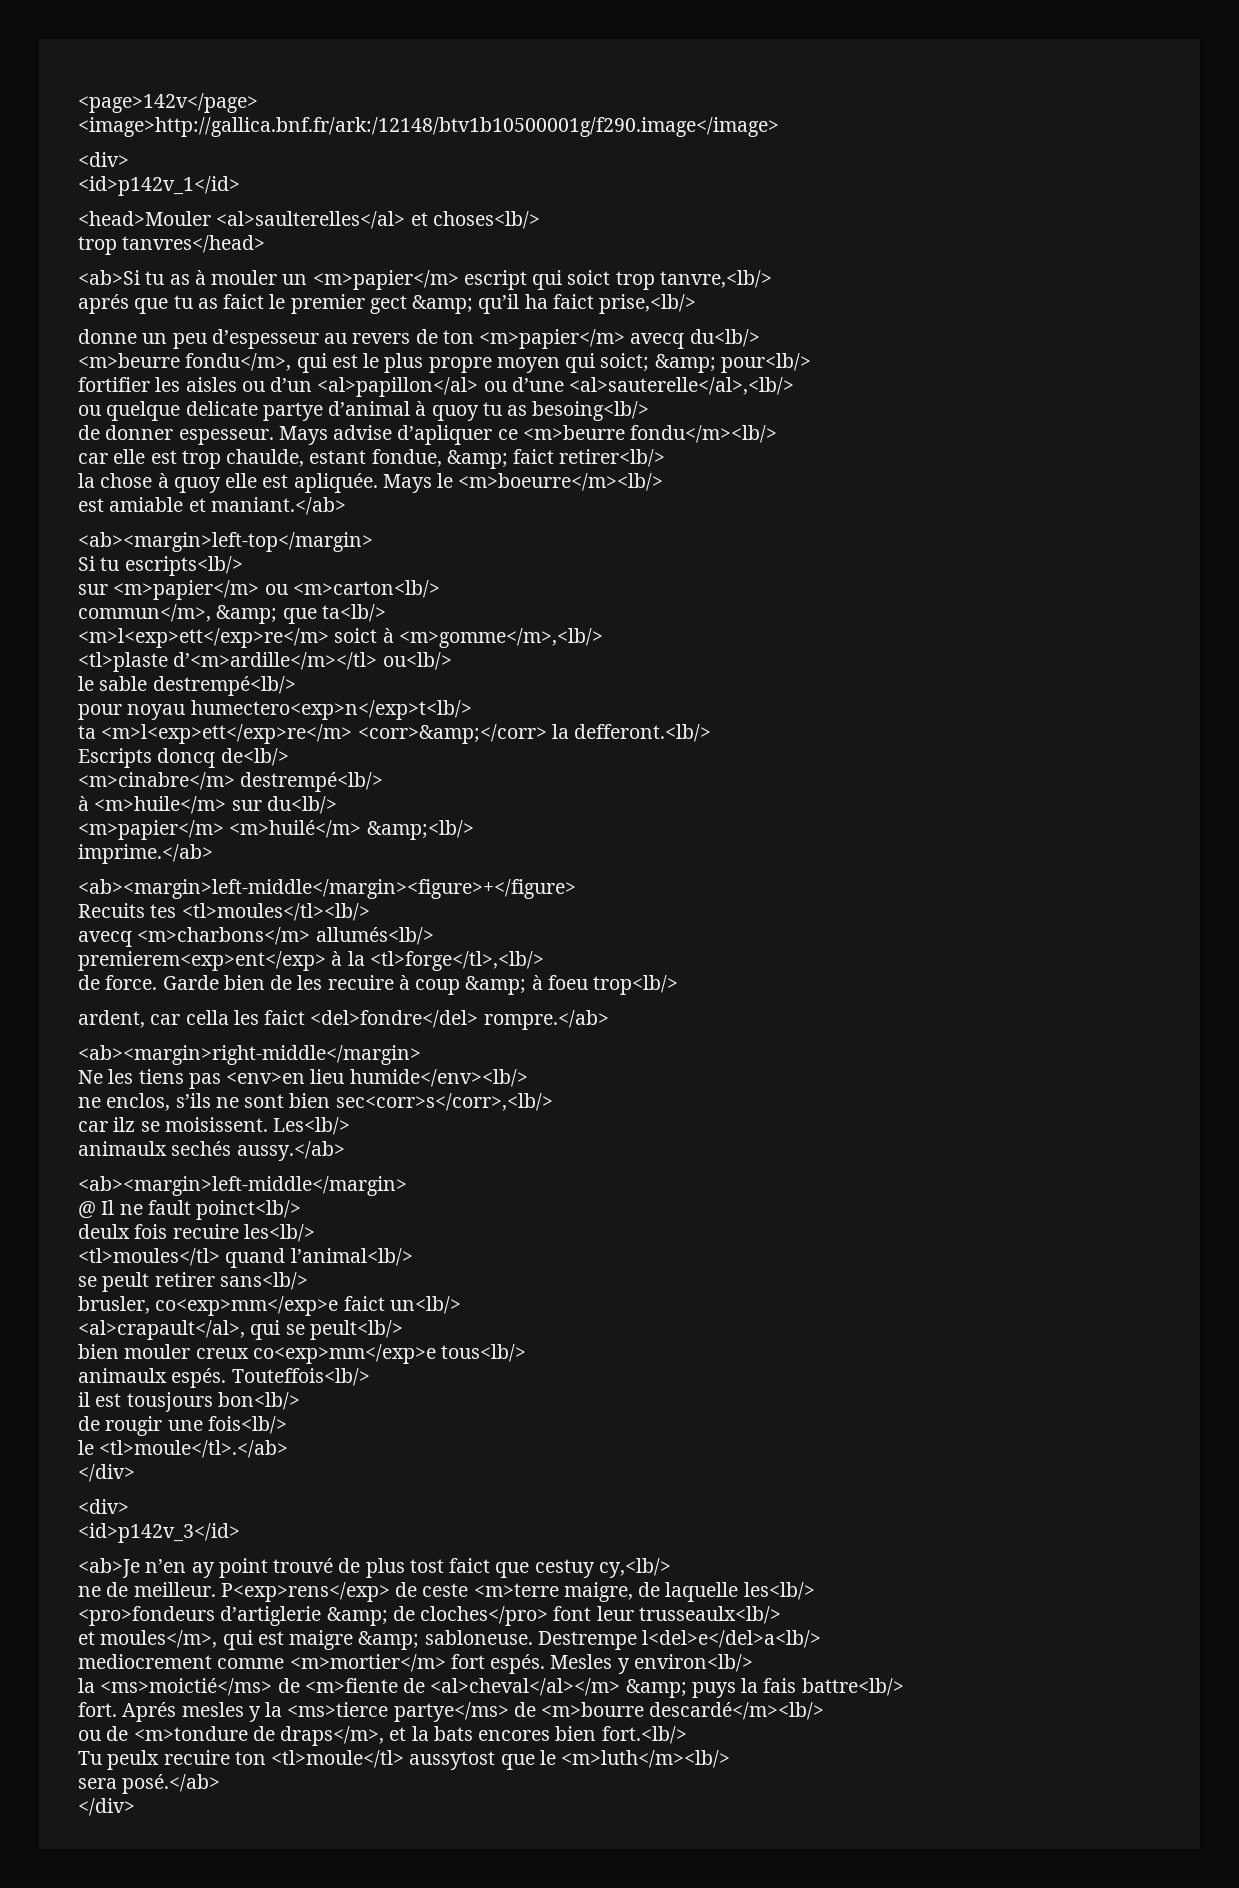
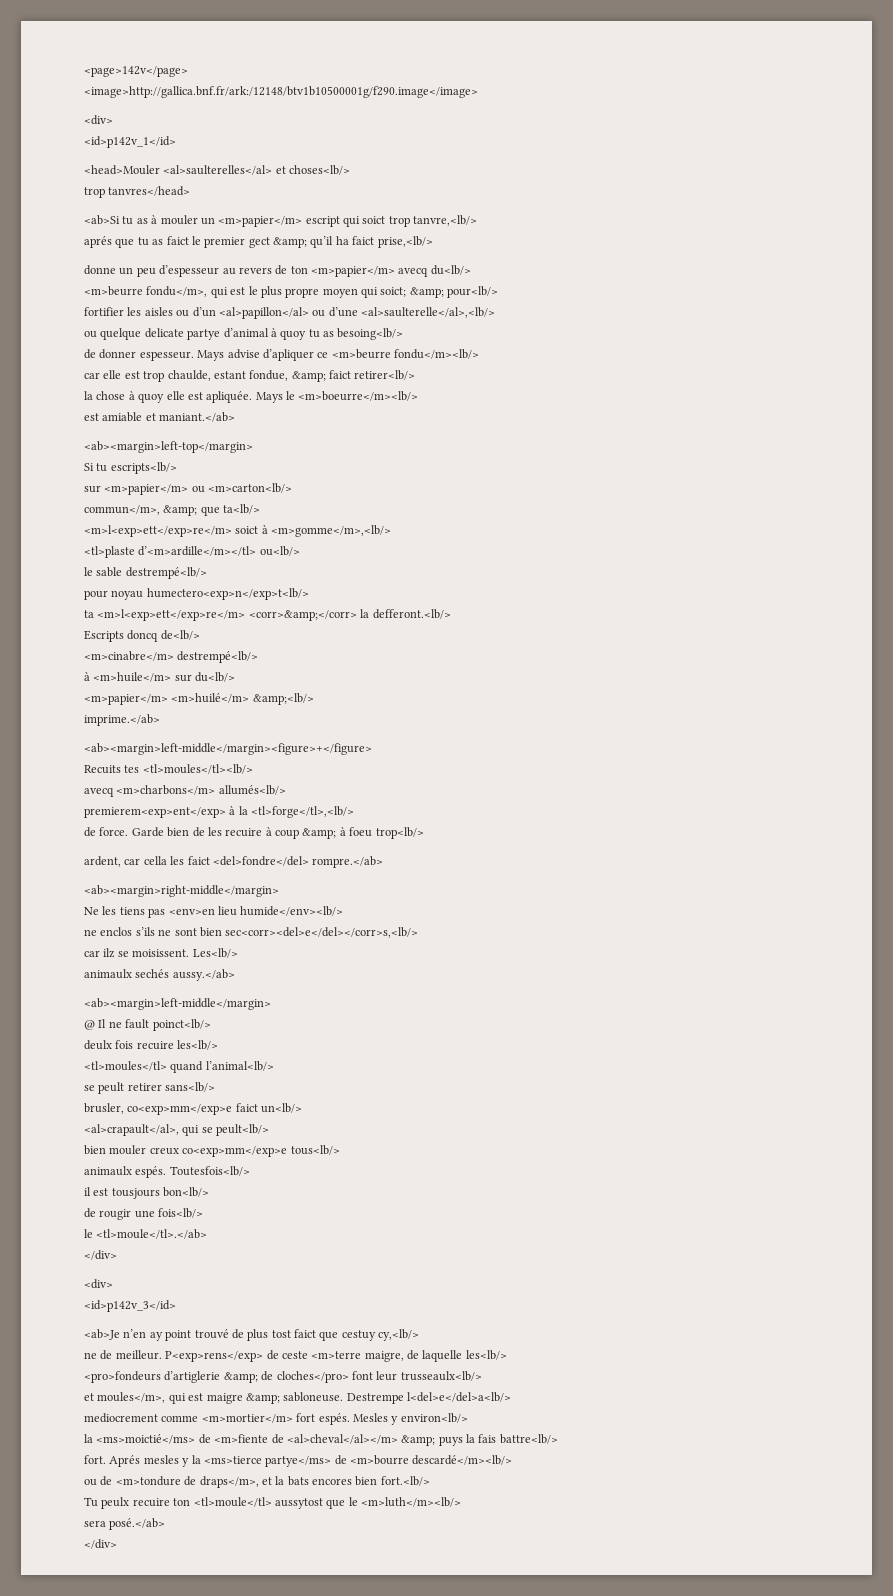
[569,377,795,395] <al>sauterelle</al>,<lb/> -> [361,307,495,318] <al>saulterelle</al>,<lb/>
[106,1093,171,1111] enclos, -> [100,927,133,936] enclos
[335,1093,553,1111] sec<corr>s</corr>,<lb/> -> [225,927,419,938] sec<corr><del>e</del></corr>s,<lb/>
[231,1368,370,1386] Touteffois<lb/> -> [169,1166,250,1176] Toutesfois<lb/>

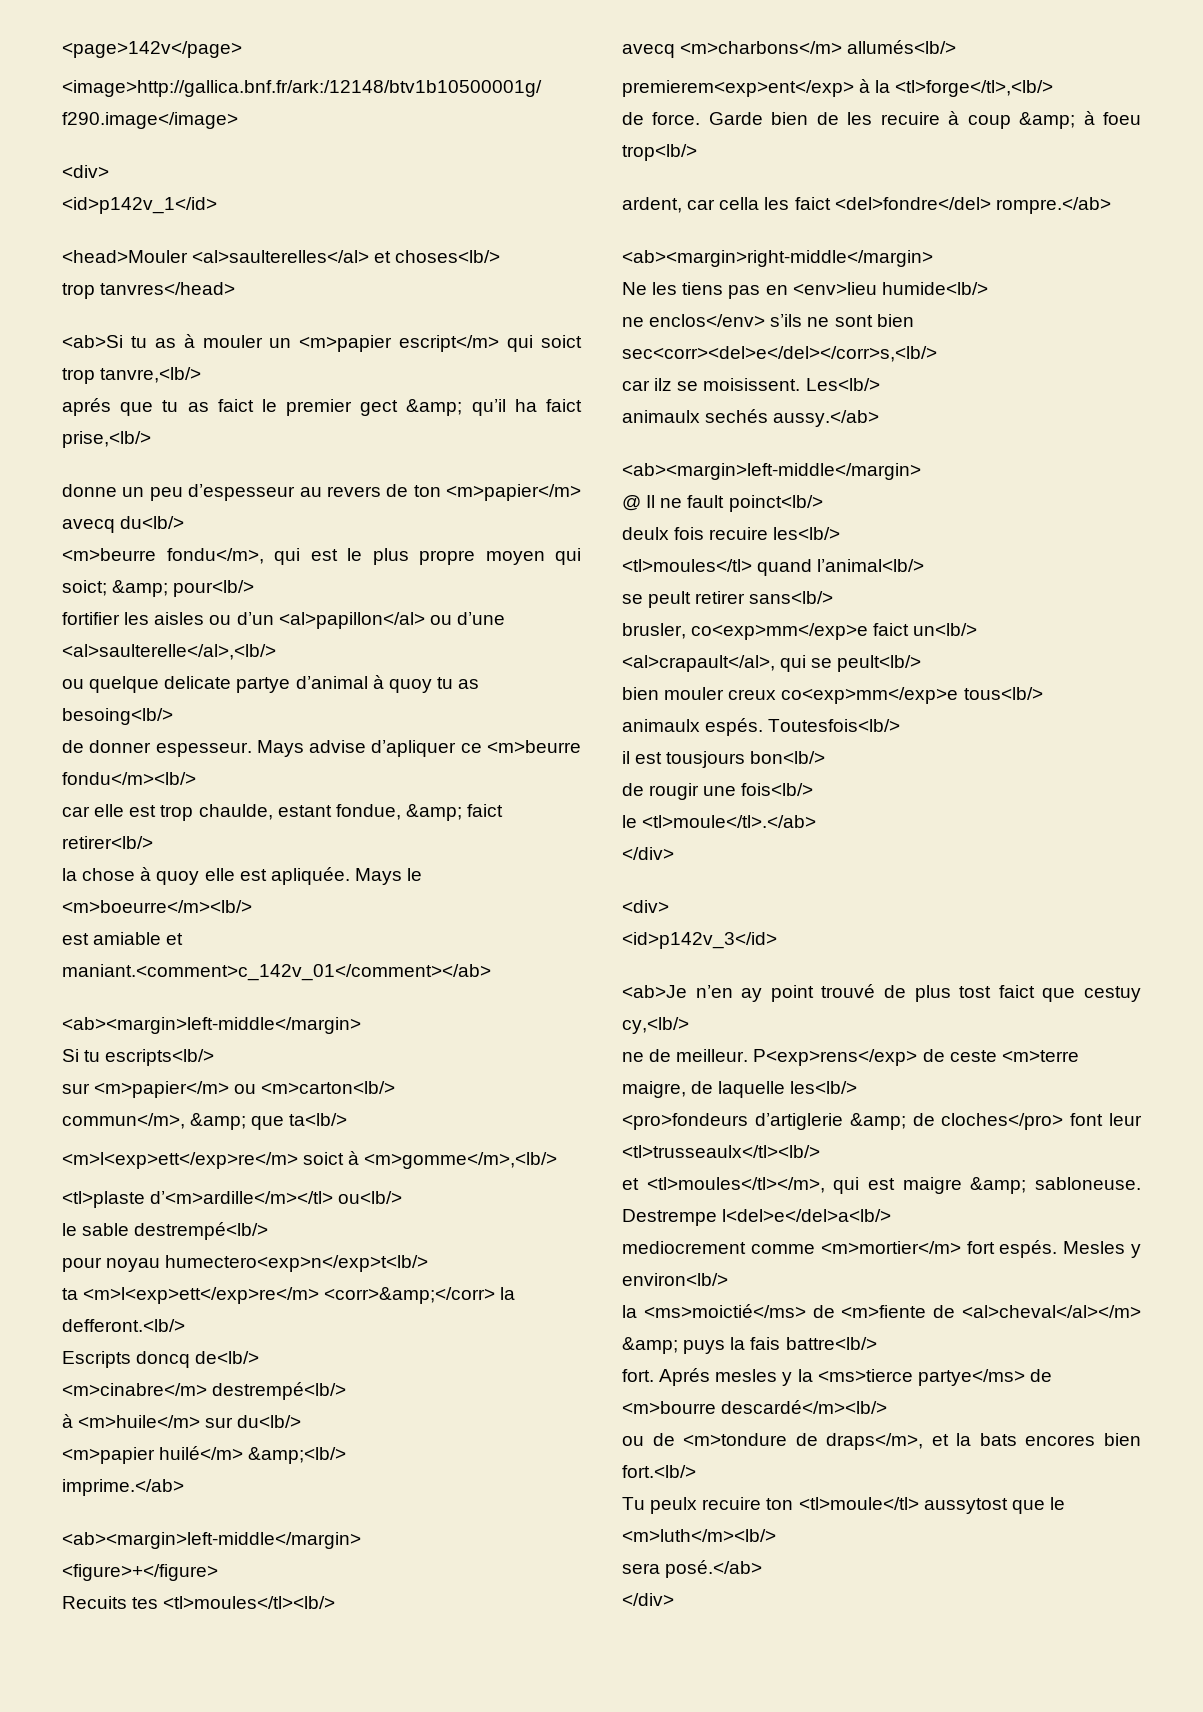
[218,216,340,227] <m>papier</m> escript -> [299,335,500,352] <m>papier escript</m>
[159,412,236,422] [84,441,253,453] maniant.</ab> // <ab><margin>left-top</margin> -> [62,964,491,981] [62,1017,361,1034] maniant.<comment>c_142v_01</comment></ab> // <ab><margin>left-middle</margin>
[84,693,250,705] <m>papier</m> <m>huilé</m> -> [62,1446,244,1464] <m>papier huilé</m>
[84,743,372,755] <ab><margin>left-middle</margin><figure>+</figure> -> [62,1532,361,1549] [62,1564,218,1581] <ab><margin>left-middle</margin> // <figure>+</figure>
[168,906,344,916] [84,927,133,936] <env>en lieu humide</env><lb/> // ne enclos -> [765,282,988,295] [622,314,766,327] en <env>lieu humide<lb/> // ne enclos</env>
[400,1371,482,1381] [84,1392,166,1403] trusseaulx<lb/> // et moules</m>, -> [622,1145,820,1158] [622,1177,825,1193] <tl>trusseaulx</tl><lb/> // et <tl>moules</tl></m>,

